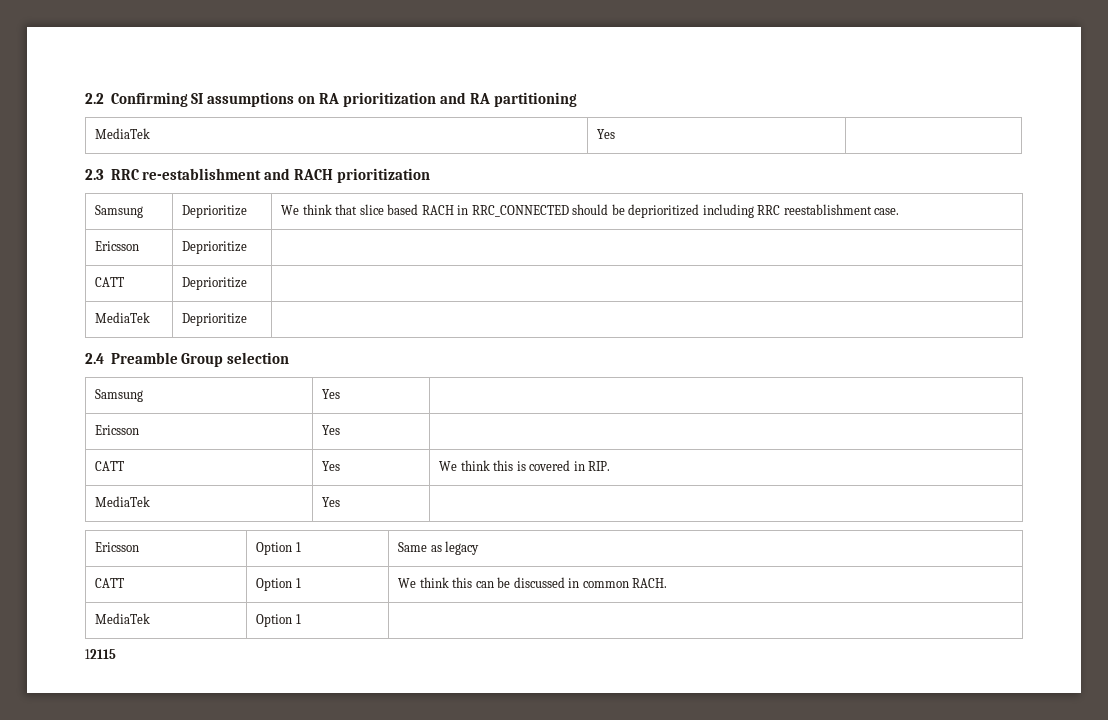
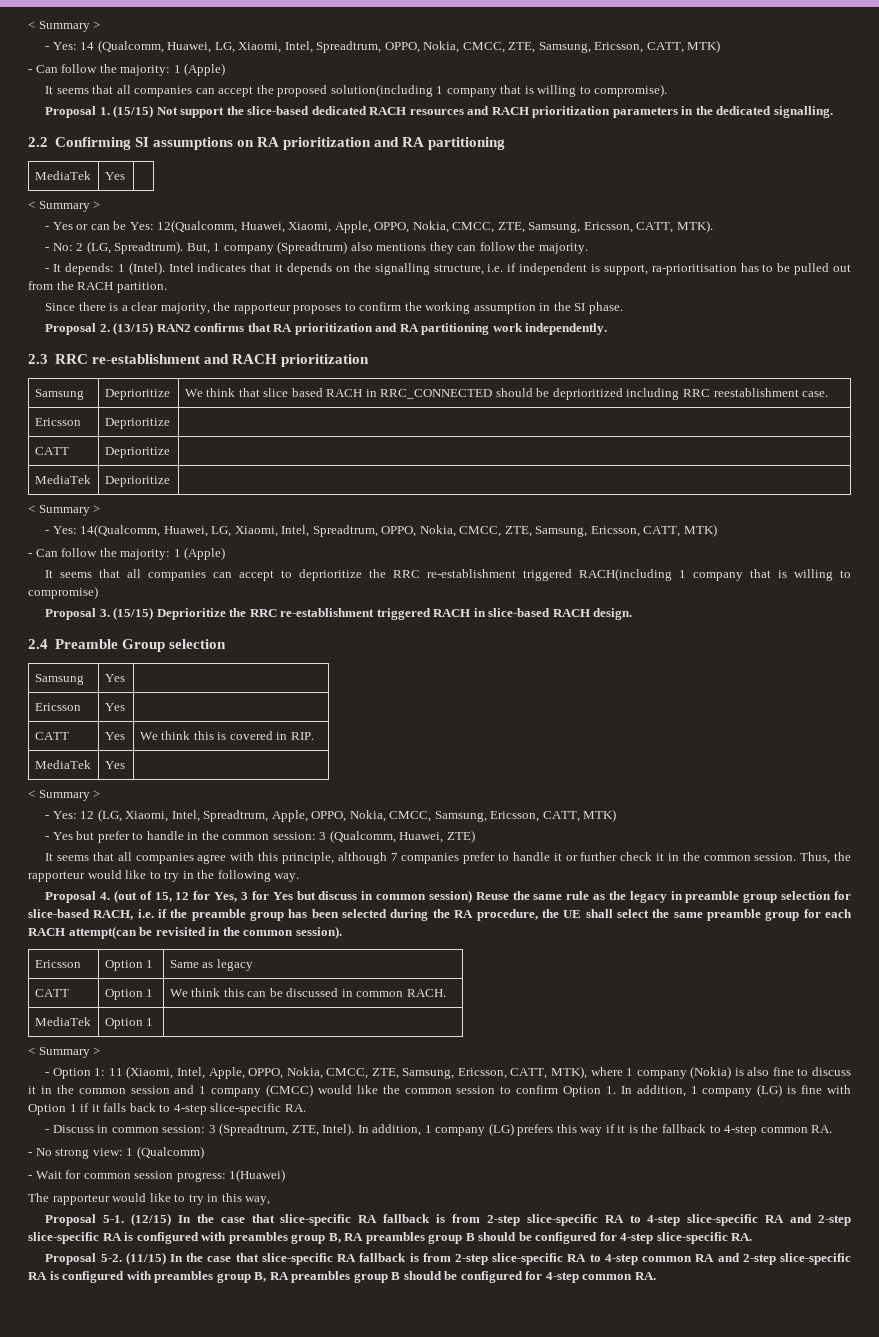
(85, 98) none -> [28,21,101,32] [45,40,721,53] [28,63,226,76] [45,84,668,97] [45,105,833,118] < Summary > // - Yes: 14 (Qualcomm, Huawei, LG, Xiaomi, Intel, Spreadtrum, OPPO, Nokia, CMCC, ZTE, Samsung, Ericsson, CATT, MTK) // - Can follow the majority: 1 (Apple) // It seems that all companies can accept the proposed solution(including 1 company that is willing to compromise). // Proposal 1. (15/15) Not support the slice-based dedicated RACH resources and RACH prioritization parameters in the dedicated signalling. //
(616, 134) none -> [28,201,101,212] [45,220,713,233] [45,241,588,254] [45,262,851,275] [28,281,167,293] [45,302,623,314] [45,322,608,335] // < Summary > // - Yes or can be Yes: 12(Qualcomm, Huawei, Xiaomi, Apple, OPPO, Nokia, CMCC, ZTE, Samsung, Ericsson, CATT, MTK). // - No: 2 (LG, Spreadtrum). But, 1 company (Spreadtrum) also mentions they can follow the majority. // - It depends: 1 (Intel). Intel indicates that it depends on the signalling structure, i.e. if independent is support, ra-prioritisation has to be pulled out from the RACH partition. // Since there is a clear majority, the rapporteur proposes to confirm the working assumption in the SI phase. // Proposal 2. (13/15) RAN2 confirms that RA prioritization and RA partitioning work independently.
(248, 319) none -> [28,505,101,516] [45,524,717,537] [28,547,226,560] [45,568,852,581] [28,586,98,599] [45,607,633,620] // < Summary > // - Yes: 14(Qualcomm, Huawei, LG, Xiaomi, Intel, Spreadtrum, OPPO, Nokia, CMCC, ZTE, Samsung, Ericsson, CATT, MTK) // - Can follow the majority: 1 (Apple) // It seems that all companies can accept to deprioritize the RRC re-establishment triggered RACH(including 1 company that is willing to compromise) // Proposal 3. (15/15) Deprioritize the RRC re-establishment triggered RACH in slice-based RACH design.
(341, 502) none -> [28,790,101,801] [45,809,617,822] [45,830,475,843] [45,852,851,864] [28,870,300,882] [45,890,851,903] [28,909,852,921] [28,926,342,939] // < Summary > // - Yes: 12 (LG, Xiaomi, Intel, Spreadtrum, Apple, OPPO, Nokia, CMCC, Samsung, Ericsson, CATT, MTK) // - Yes but prefer to handle in the common session: 3 (Qualcomm, Huawei, ZTE) // It seems that all companies agree with this principle, although 7 companies prefer to handle it or further check it in the common session. Thus, the rapporteur would like to try in the following way. // Proposal 4. (out of 15, 12 for Yes, 3 for Yes but discuss in common session) Reuse the same rule as the legacy in preamble group selection for slice-based RACH, i.e. if the preamble group has been selected during the RA procedure, the UE shall select the same preamble group for each RACH attempt(can be revisited in the common session).
[85,649,116,659] 12115 -> [28,1047,101,1058] [45,1066,851,1079] [28,1084,851,1097] [28,1103,306,1115] [45,1123,833,1136] [28,1146,204,1159] [28,1169,286,1182] [28,1193,271,1205] [45,1213,852,1226] [28,1232,753,1244] [45,1252,851,1265] [28,1271,656,1283] < Summary > // - Option 1: 11 (Xiaomi, Intel, Apple, OPPO, Nokia, CMCC, ZTE, Samsung, Ericsson, CATT, MTK), where 1 company (Nokia) is also fine to discuss it in the common session and 1 company (CMCC) would like the common session to confirm Option 1. In addition, 1 company (LG) is fine with Option 1 if it falls back to 4-step slice-specific RA. // - Discuss in common session: 3 (Spreadtrum, ZTE, Intel). In addition, 1 company (LG) prefers this way if it is the fallback to 4-step common RA. // - No strong view: 1 (Qualcomm) // - Wait for common session progress: 1(Huawei) // The rapporteur would like to try in this way, // Proposal 5-1. (12/15) In the case that slice-specific RA fallback is from 2-step slice-specific RA to 4-step slice-specific RA and 2-step slice-specific RA is configured with preambles group B, RA preambles group B should be configured for 4-step slice-specific RA. // Proposal 5-2. (11/15) In the case that slice-specific RA fallback is from 2-step slice-specific RA to 4-step common RA and 2-step slice-specific RA is configured with preambles group B, RA preambles group B should be configured for 4-step common RA.

